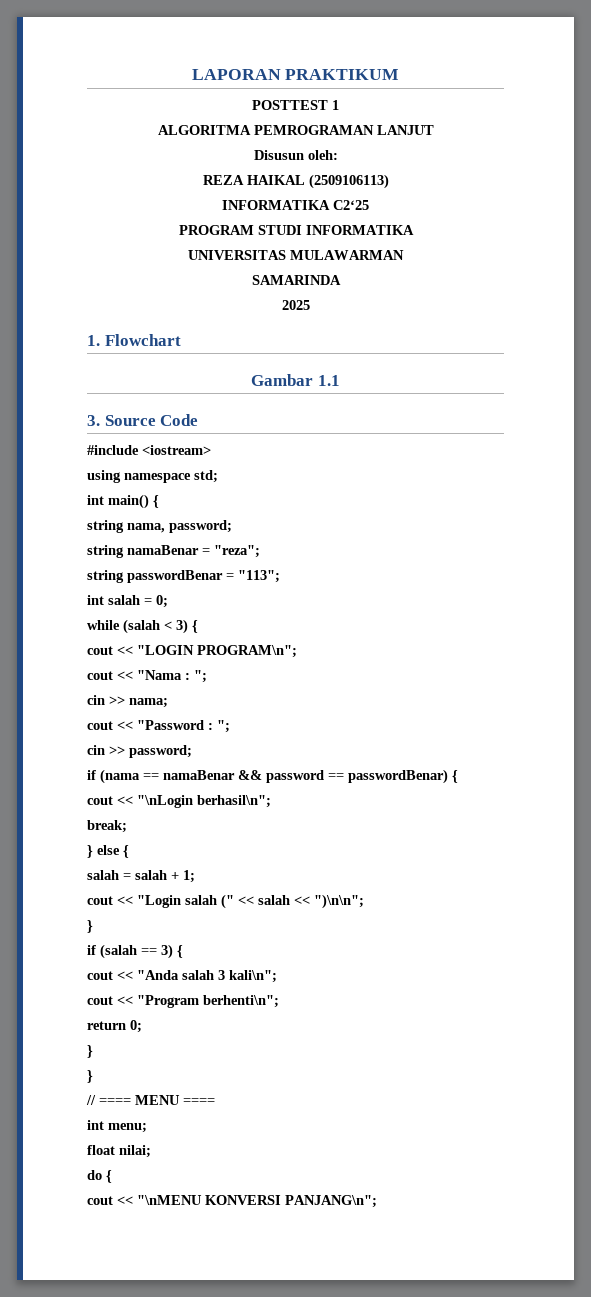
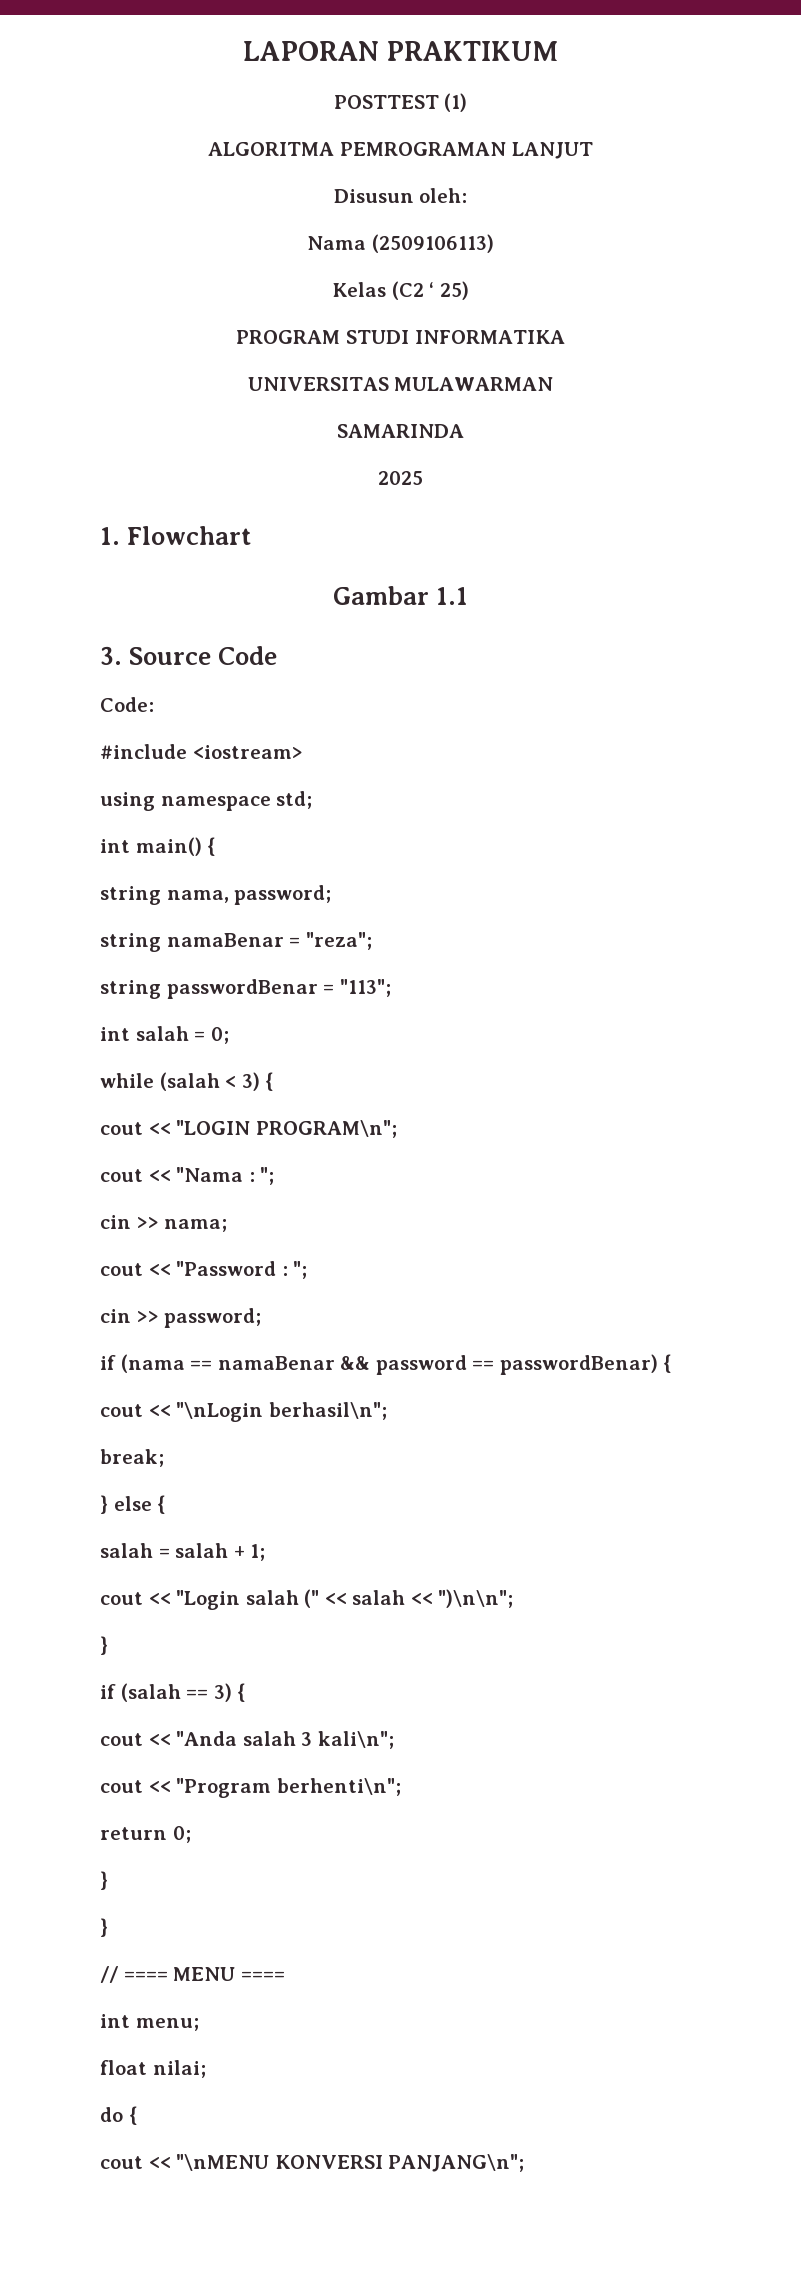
[332,100,339,110] 1 -> [444,93,468,112] (1)
[202,175,305,185] REZA HAIKAL -> [307,236,367,250] Nama
[222,200,369,210] INFORMATIKA C2‘25 -> [332,281,469,300] Kelas (C2 ‘ 25)
(199, 420) none -> [100,697,154,712] // Code:

